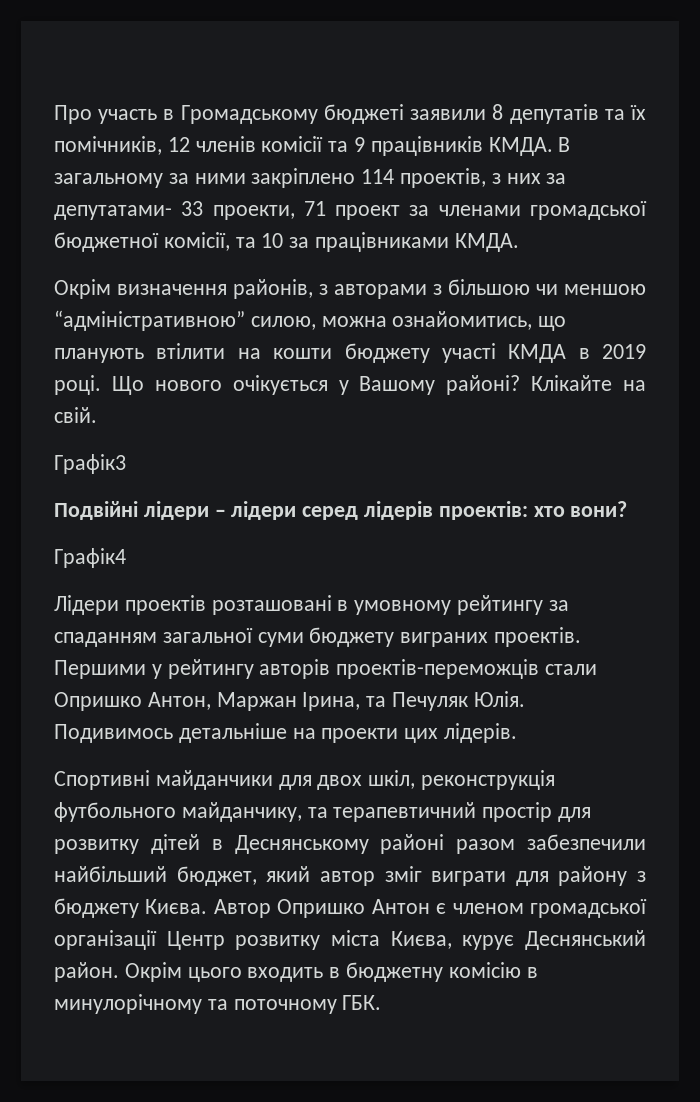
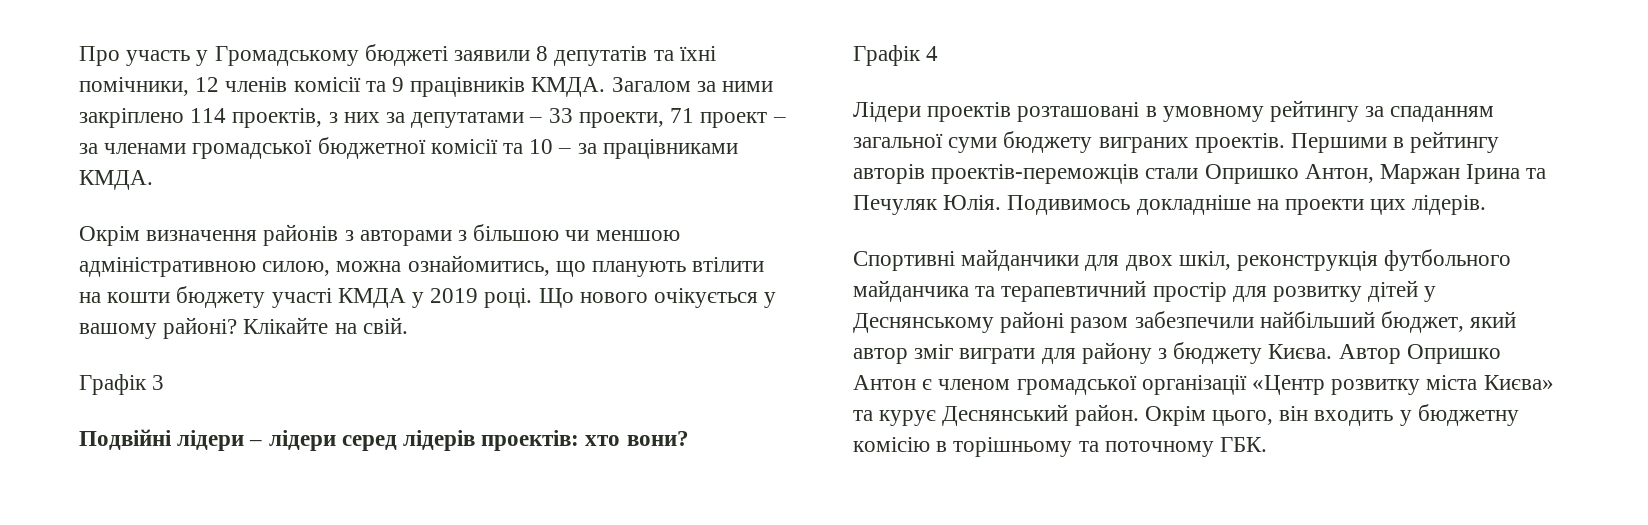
[163,109,175,120] в -> [196,50,209,66] у
[630,105,646,120] [54,136,162,155] їх помічників, -> [679,46,716,61] [79,77,189,96] їхні помічники,
[558,137,571,152] [54,173,163,188] В загальному -> [611,77,691,92] Загалом
[54,205,172,220] депутатами- -> [411,112,543,128] депутатами –
(401, 212) none -> [772,117,786,123] –
[163,232,230,251] комісії, -> [430,139,498,154] комісії
(284, 240) none -> [558,148,572,154] –
[233,279,313,299] районів, -> [263,224,339,246] районів
[54,310,245,331] “адміністративною” -> [79,257,256,277] адміністративною
[578,348,590,359] в -> [412,292,425,308] у
[359,376,436,395] Вашому -> [79,323,157,339] вашому
[54,454,126,474] Графік3 -> [79,374,165,395] Графік 3
[54,548,126,568] Графік4 -> [853,45,939,66] Графік 4
[151,664,162,679] у -> [1393,137,1405,148] в
[302,692,361,711] Ірина, -> [1466,164,1521,184] Ірина
[178,723,287,743] детальніше -> [1136,195,1251,215] докладніше
[181,802,302,822] майданчику, -> [853,280,969,302] майданчика
[211,839,223,850] в -> [1424,286,1437,302] у
[166,931,225,950] Центр -> [1252,375,1326,395] «Центр
[390,931,452,949] Києва, -> [1483,375,1554,390] [853,410,873,421] Києва» та
[187,967,341,982] цього входить в -> [1212,406,1412,426] цього, він входить у
[54,994,202,1014] минулорічному -> [953,437,1073,457] торішньому

